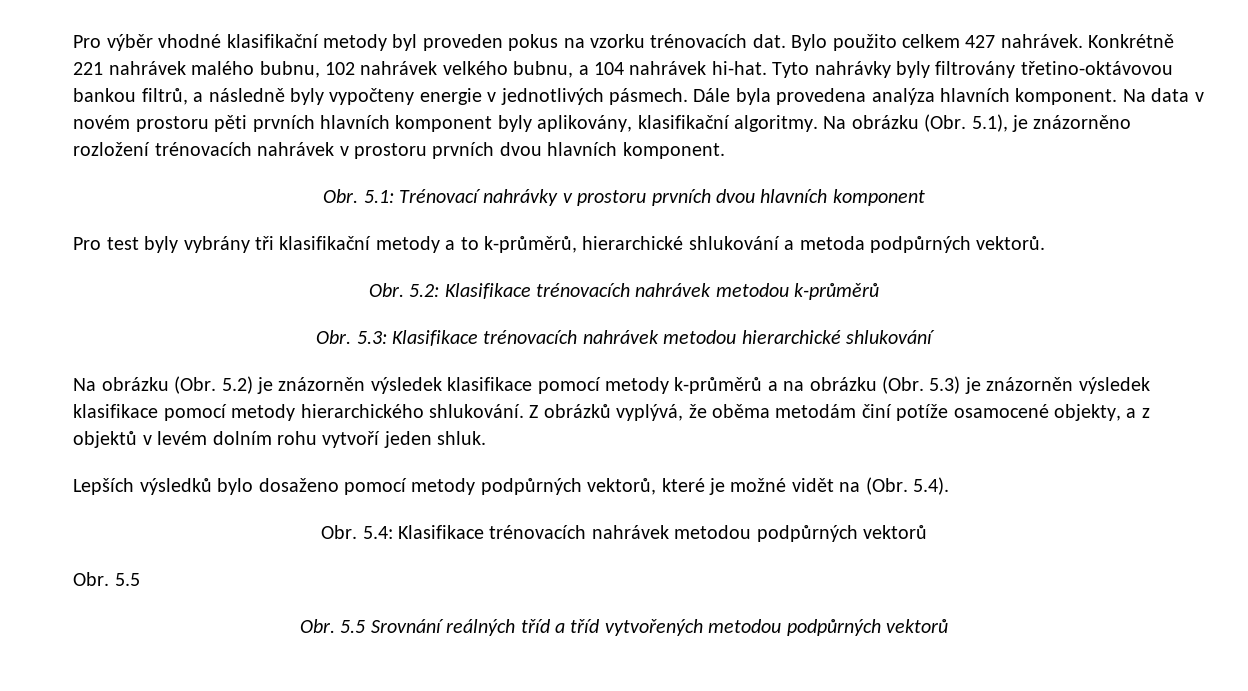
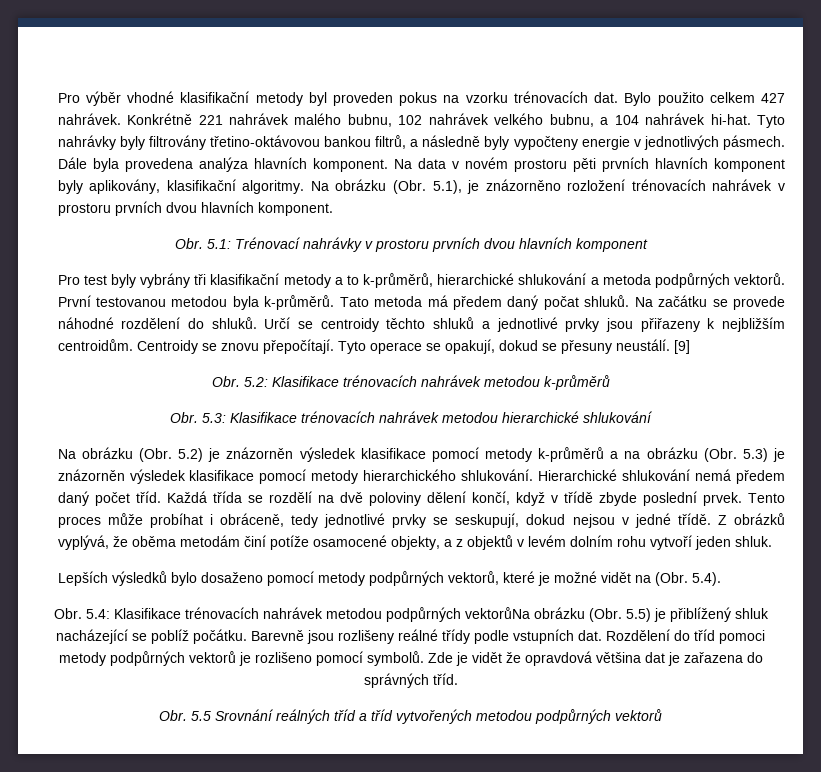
(1046, 243) none -> [57,295,786,310] [57,317,786,332] [57,339,690,354] První testovanou metodou byla k-průměrů. Tato metoda má předem daný počat shluků. Na začátku se provede náhodné rozdělení do shluků. Určí se centroidy těchto shluků a jednotlivé prvky jsou přiřazeny k nejbližším centroidům. Centroidy se znovu přepočítají. Tyto operace se opakují, dokud se přesuny neustálí. [9]
(524, 411) none -> [538,469,786,484] [57,491,786,506] [57,513,711,528] Hierarchické shlukování nemá předem daný počet tříd. Každá třída se rozdělí na dvě poloviny dělení končí, když v třídě zbyde poslední prvek. Tento proces může probíhat i obráceně, tedy jednotlivé prvky se seskupují, dokud nejsou v jedné třídě.
[862,525,927,539] [73,572,140,586] vektorů // Obr. 5.5 -> [464,607,769,622] [56,629,765,644] [58,651,763,666] [363,673,458,688] vektorůNa obrázku (Obr. 5.5) je přiblížený shluk nacházející se poblíž počátku. Barevně jsou rozlišeny reálné třídy podle vstupních dat. Rozdělení do tříd pomoci metody podpůrných vektorů je rozlišeno pomocí symbolů. Zde je vidět že opravdová většina dat je zařazena do správných tříd.

